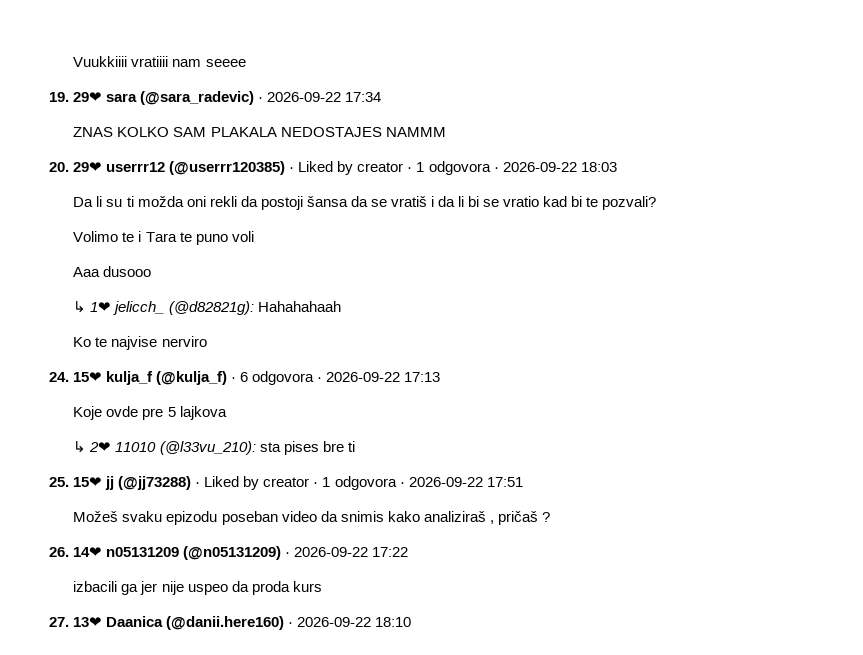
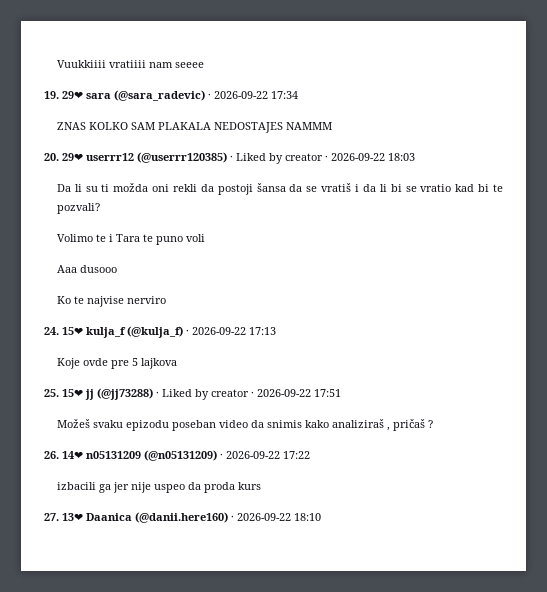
[416,161,499,175] 1 odgovora · -> (328, 158) none
[73,301,341,315] // ↳ 1❤ jelicch_ (@d82821g): Hahahahaah -> (117, 269) none
[240,371,323,385] 6 odgovora · -> (189, 332) none
[73,441,355,455] // ↳ 2❤ 11010 (@l33vu_210): sta pises bre ti -> (177, 363) none
[322,476,405,490] 1 odgovora · -> (254, 394) none

